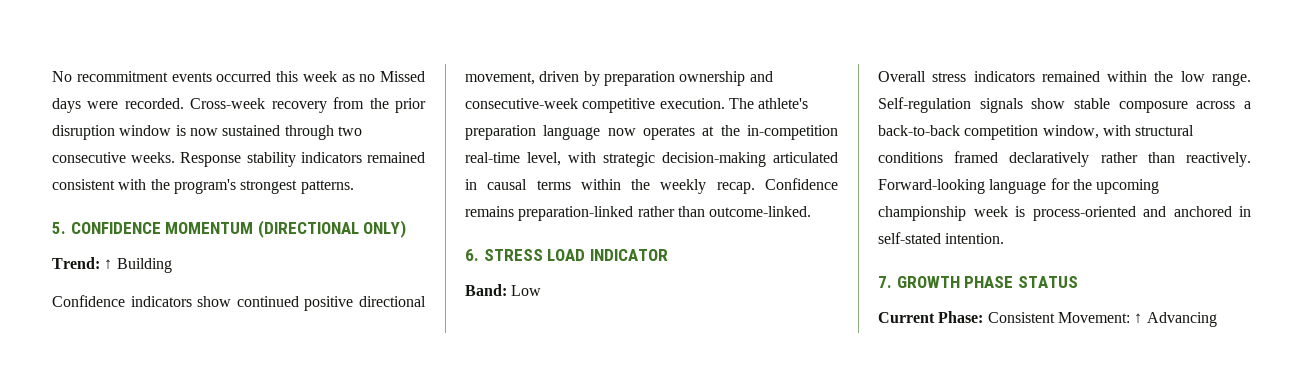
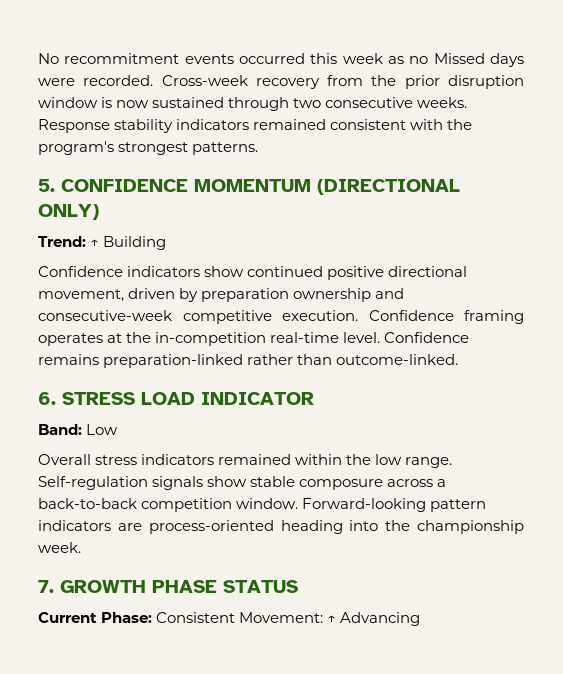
[728,98,809,109] [465,125,636,140] The athlete's preparation language now -> [368,310,524,324] Confidence framing
[527,152,838,167] [465,179,755,194] level, with strategic decision-making articulated in causal terms within the weekly recap. -> [343,332,381,343] level.
[1042,125,1195,139] [878,151,1251,167] [878,178,1160,194] [878,206,1251,221] [878,232,1005,244] window, with structural conditions framed declaratively rather than reactively. Forward-looking language for the upcoming championship week is process-oriented and anchored in self-stated intention. -> [236,498,487,512] [38,520,524,534] [38,542,81,553] window. Forward-looking pattern indicators are process-oriented heading into the championship week.

